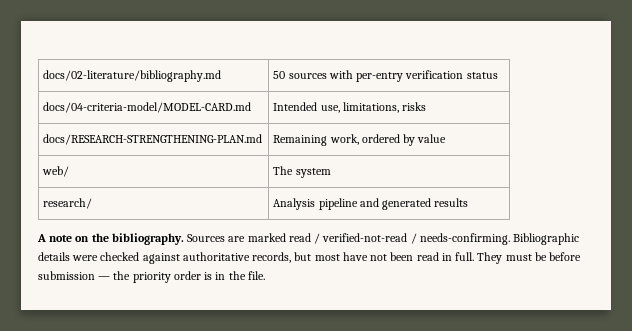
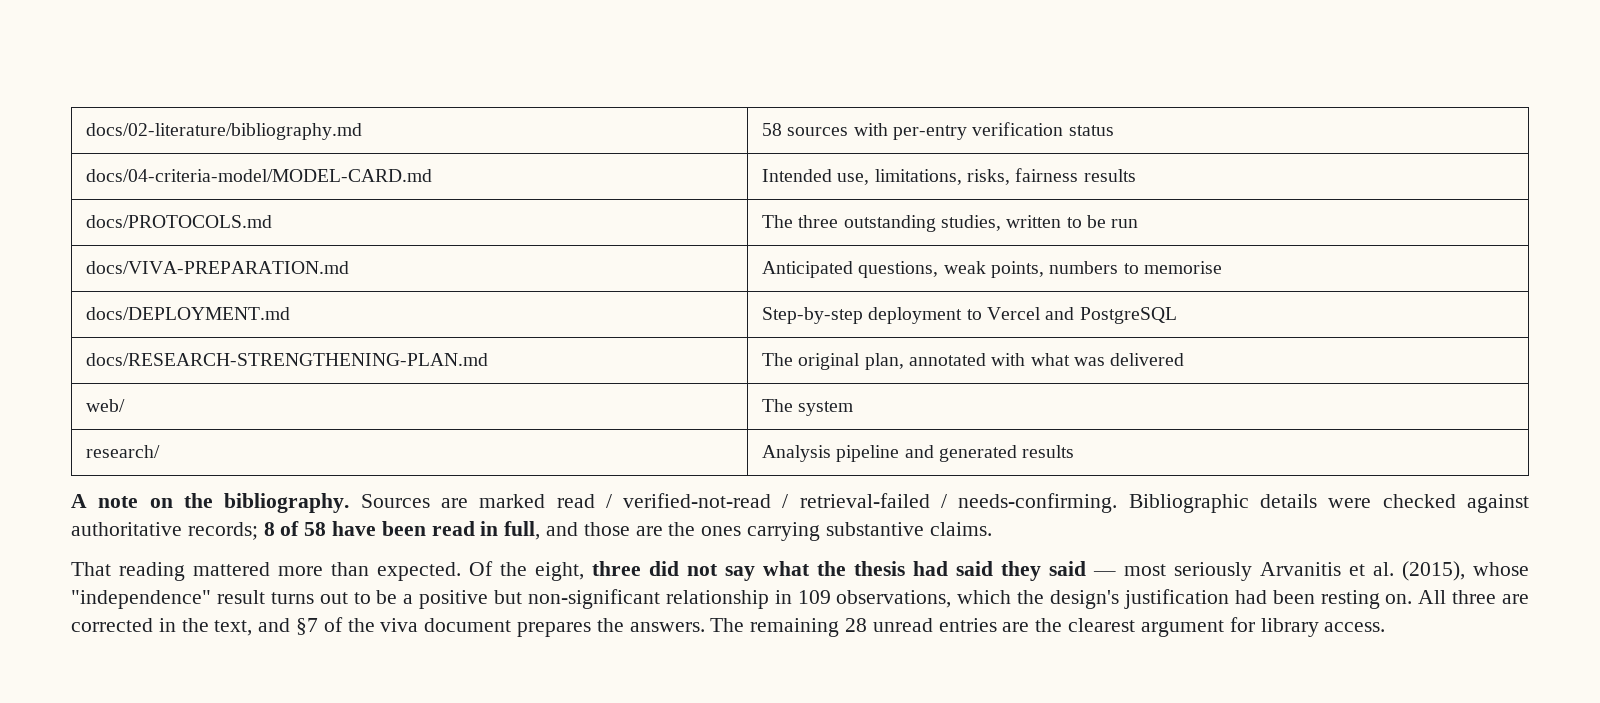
[273,71,286,79] 50 -> [762,123,783,136] 58
[402,102,427,111] [43,134,263,145] [273,134,447,146] risks // docs/RESEARCH-STRENGTHENING-PLAN.md | Remaining work, ordered by value -> [966,168,1136,185] [86,215,273,228] [762,215,1139,232] [86,261,350,274] [762,261,1222,278] [86,307,291,320] [762,307,1177,324] [86,353,489,366] [762,353,1185,370] risks, fairness results // docs/PROTOCOLS.md | The three outstanding studies, written to be run // docs/VIVA-PREPARATION.md | Anticipated questions, weak points, numbers to memorise // docs/DEPLOYMENT.md | Step-by-step deployment to Vercel and PostgreSQL // docs/RESEARCH-STRENGTHENING-PLAN.md | The original plan, annotated with what was delivered
(417, 238) none -> [799,493,948,508] retrieval-failed /
[252,252,582,264] [38,271,265,283] records, but most have not been read in full. They must be before submission — the priority order is in the file. -> [187,521,992,541] [71,561,1529,581] [71,589,1529,609] [71,617,1386,637] records; 8 of 58 have been read in full, and those are the ones carrying substantive claims. // That reading mattered more than expected. Of the eight, three did not say what the thesis had said they said — most seriously Arvanitis et al. (2015), whose "independence" result turns out to be a positive but non-significant relationship in 109 observations, which the design's justification had been resting on. All three are corrected in the text, and §7 of the viva document prepares the answers. The remaining 28 unread entries are the clearest argument for library access.

